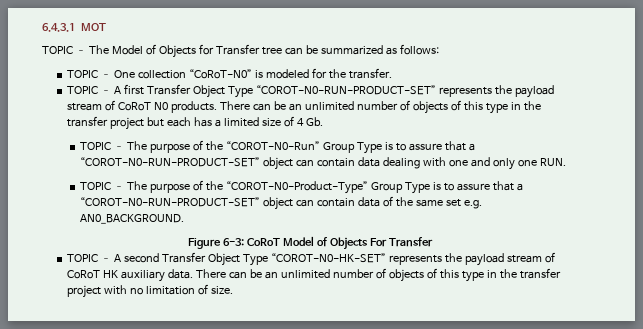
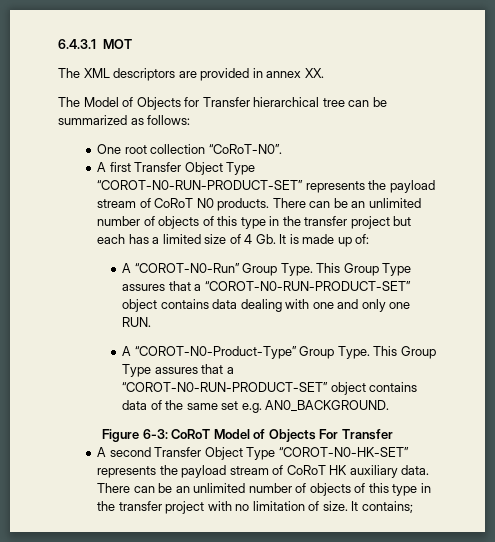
[42,46,86,54] TOPIC – -> [58,68,324,81] The XML descriptors are provided in annex XX. //
(260, 49) none -> [253,97,320,107] hierarchical
[67,68,392,79] [67,86,112,94] TOPIC – One collection “CoRoT-N0” is modeled for the transfer. // TOPIC – -> [97,144,282,154] One root collection “CoRoT-N0”. //
[80,140,475,154] [80,157,356,170] // TOPIC – The purpose of the “COROT-N0-Run” Group Type is to assure that a “COROT-N0-RUN-PRODUCT-SET” object can contain -> [279,234,370,247] [122,263,412,276] [122,281,411,291] [122,299,209,312] It is made up of: // A “COROT-N0-Run” Group Type. This Group Type assures that a “COROT-N0-RUN-PRODUCT-SET” object contains
[80,180,523,194] [80,197,356,210] TOPIC – The purpose of the “COROT-N0-Product-Type” Group Type is to assure that a “COROT-N0-RUN-PRODUCT-SET” object can contain -> [122,346,436,359] [122,364,234,377] [122,382,418,395] A “COROT-N0-Product-Type” Group Type. This Group Type assures that a “COROT-N0-RUN-PRODUCT-SET” object contains
[67,254,112,262] TOPIC – -> (393, 434) none
(234, 290) none -> [351,501,413,513] It contains;

